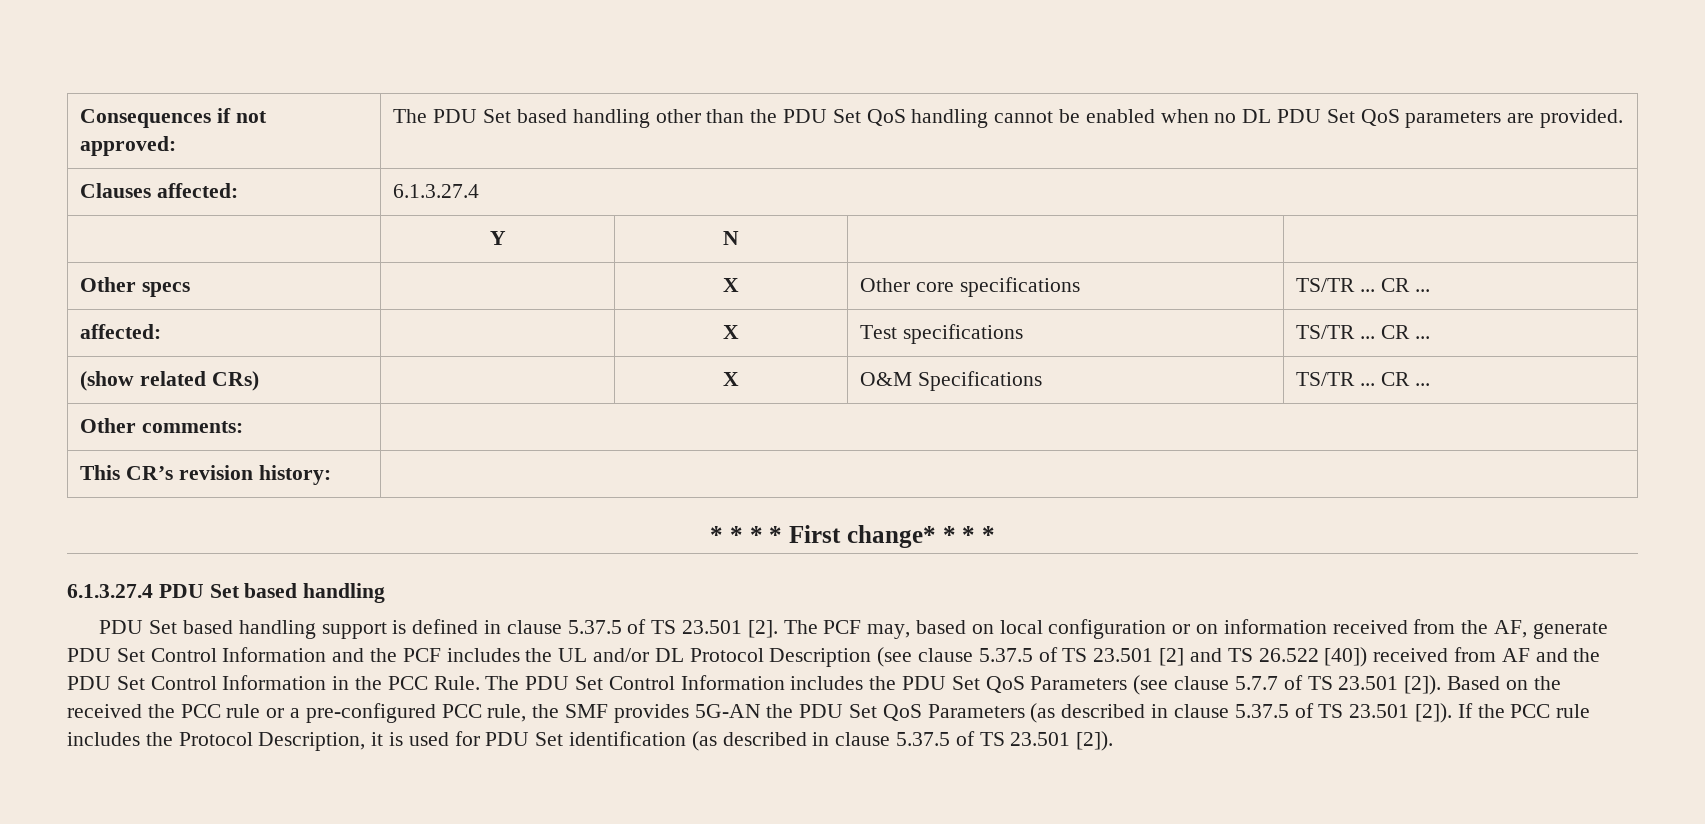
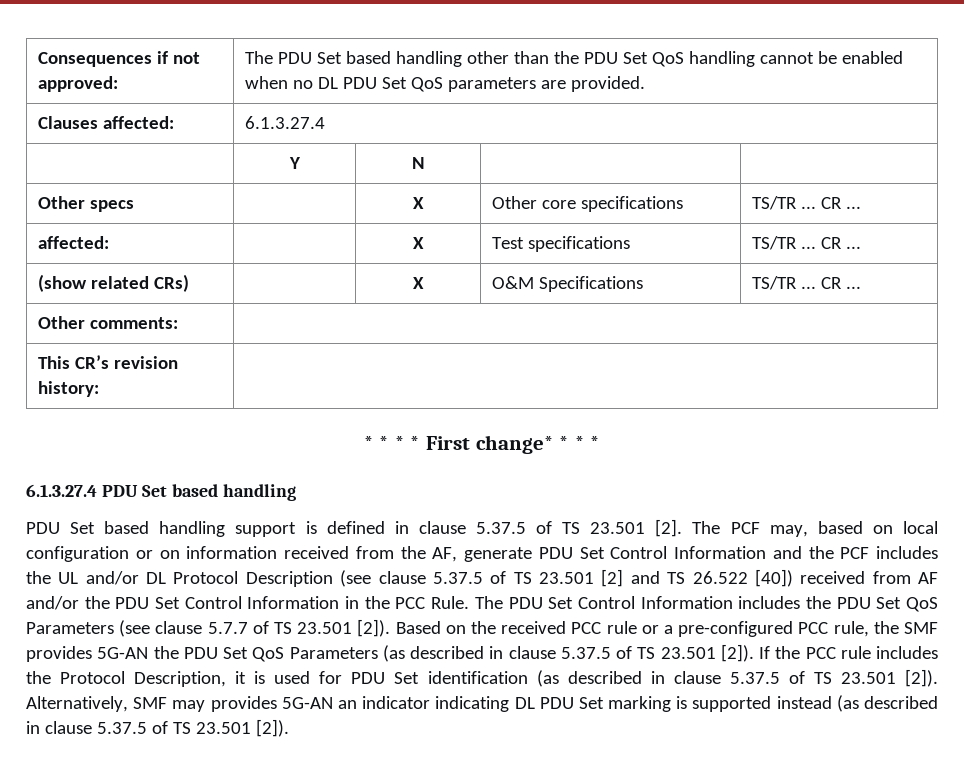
[1535,648,1568,662] and -> [26,596,79,610] and/or
[147,704,175,718] the -> (567, 627) none
(1114, 741) none -> [26,695,938,712] [26,719,289,737] Alternatively, SMF may provides 5G-AN an indicator indicating DL PDU Set marking is supported instead (as described in clause 5.37.5 of TS 23.501 [2]).

